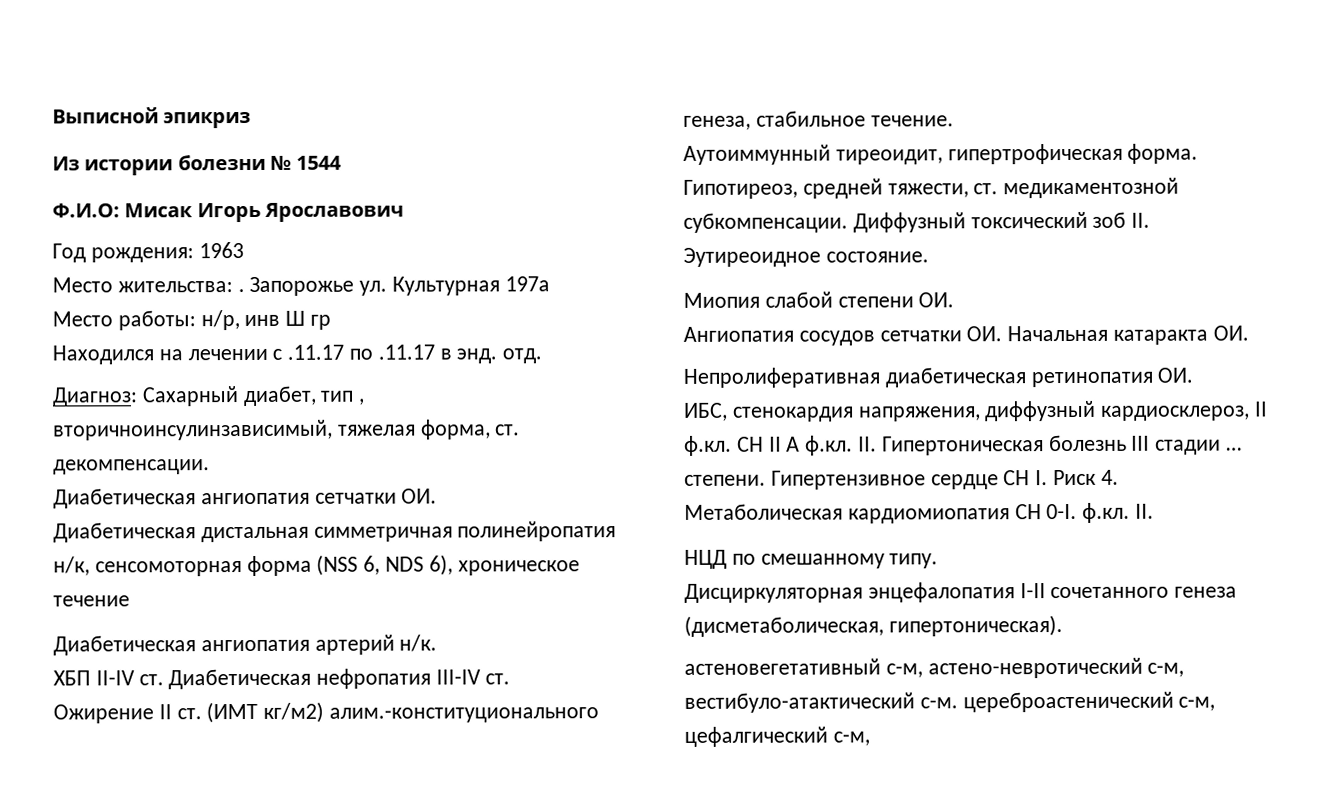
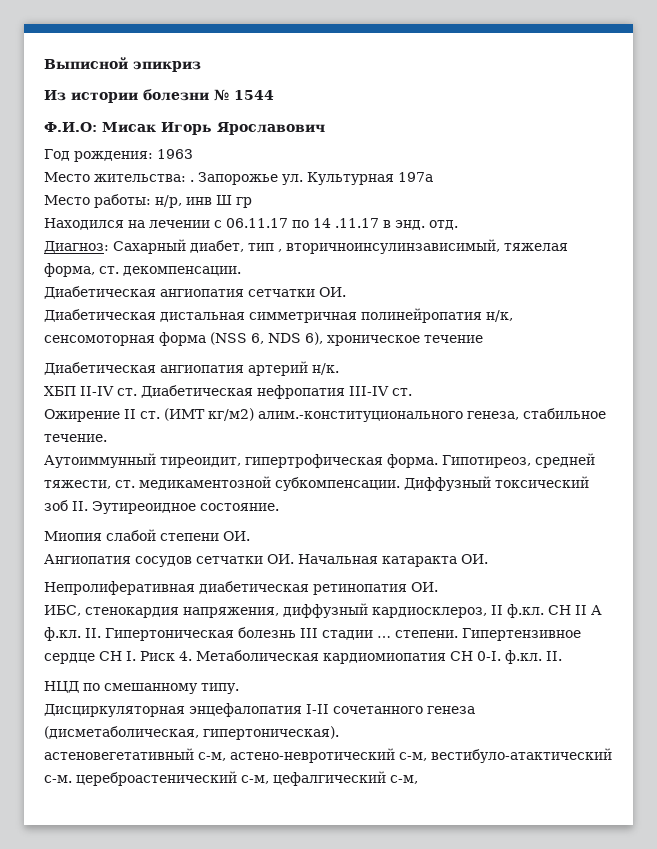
[287,344,374,360] .11.17 по -> [226,218,331,228] 06.11.17 по 14

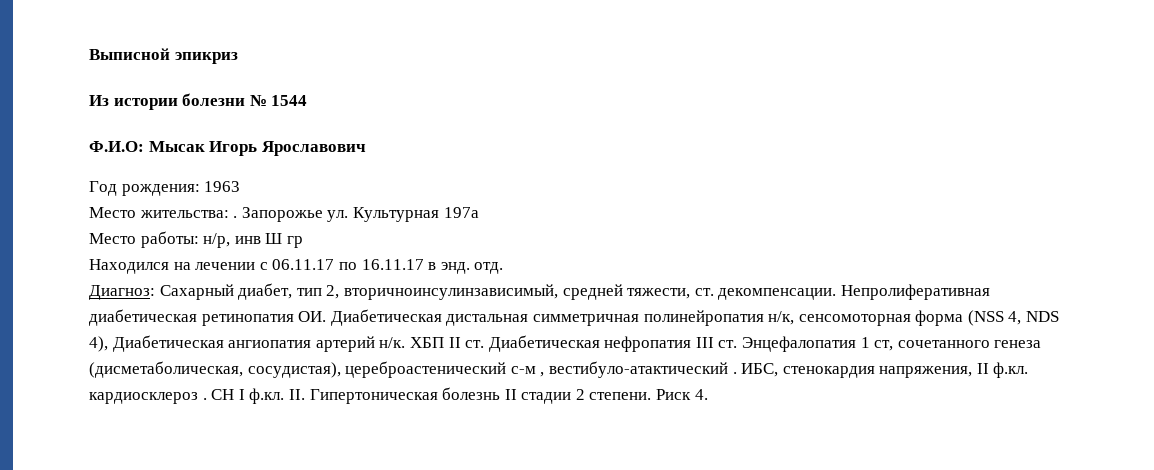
[102,122,156,132] Мисак -> [148,141,205,152] Мысак
[313,218,379,228] 14 .11.17 -> [361,259,424,270] 16.11.17
[278,239,568,254] [44,263,95,277] , вторичноинсулинзависимый, тяжелая форма, -> [326,284,691,300] 2, вторичноинсулинзависимый, средней тяжести,
[44,286,346,299] // Диабетическая ангиопатия сетчатки ОИ. // -> [840,284,990,300] [89,309,327,326] Непролиферативная диабетическая ретинопатия ОИ.
[251,332,483,346] 6, NDS 6), хроническое течение // -> [1008,311,1060,325] [89,336,108,352] 4, NDS 4),
[44,386,114,396] // ХБП II-IV -> [409,337,461,348] ХБП II
[349,386,412,396] [44,408,606,422] [44,434,107,442] [44,453,595,468] [44,476,589,491] [44,500,279,514] [44,529,250,541] [44,554,488,567] [44,581,438,595] [44,603,602,618] [44,627,581,641] [44,650,562,664] [44,681,239,694] [44,703,475,717] [44,726,339,740] [44,748,612,763] [44,771,418,786] III-IV ст. // Ожирение II ст. (ИМТ кг/м2) алим.-конституционального генеза, стабильное течение. // Аутоиммунный тиреоидит, гипертрофическая форма. Гипотиреоз, средней тяжести, ст. медикаментозной субкомпенсации. Диффузный токсический зоб II. Эутиреоидное состояние. // Миопия слабой степени ОИ. // Ангиопатия сосудов сетчатки ОИ. Начальная катаракта ОИ. // Непролиферативная диабетическая ретинопатия ОИ. // ИБС, стенокардия напряжения, диффузный кардиосклероз, II ф.кл. СН II А ф.кл. II. Гипертоническая болезнь III стадии … степени. Гипертензивное сердце СН I. Риск 4. Метаболическая кардиомиопатия СН 0-I. ф.кл. II. // НЦД по смешанному типу. // Дисциркуляторная энцефалопатия I-II сочетанного генеза (дисметаболическая, гипертоническая). // астеновегетативный с-м, астено-невротический с-м, вестибуло-атактический с-м. цереброастенический с-м, цефалгический с-м, -> [695,336,1042,352] [89,361,1029,378] [89,387,708,404] III ст. Энцефалопатия 1 ст, сочетанного генеза (дисметаболическая, сосудистая), цереброастенический с-м , вестибуло-атактический . ИБС, стенокардия напряжения, II ф.кл. кардиосклероз . СН I ф.кл. II. Гипертоническая болезнь II стадии 2 степени. Риск 4.

